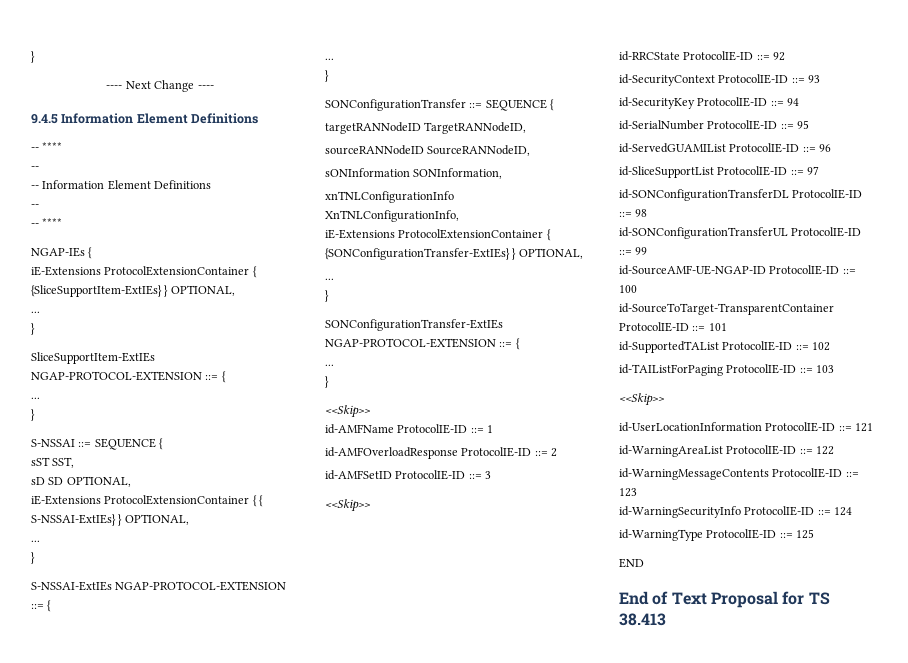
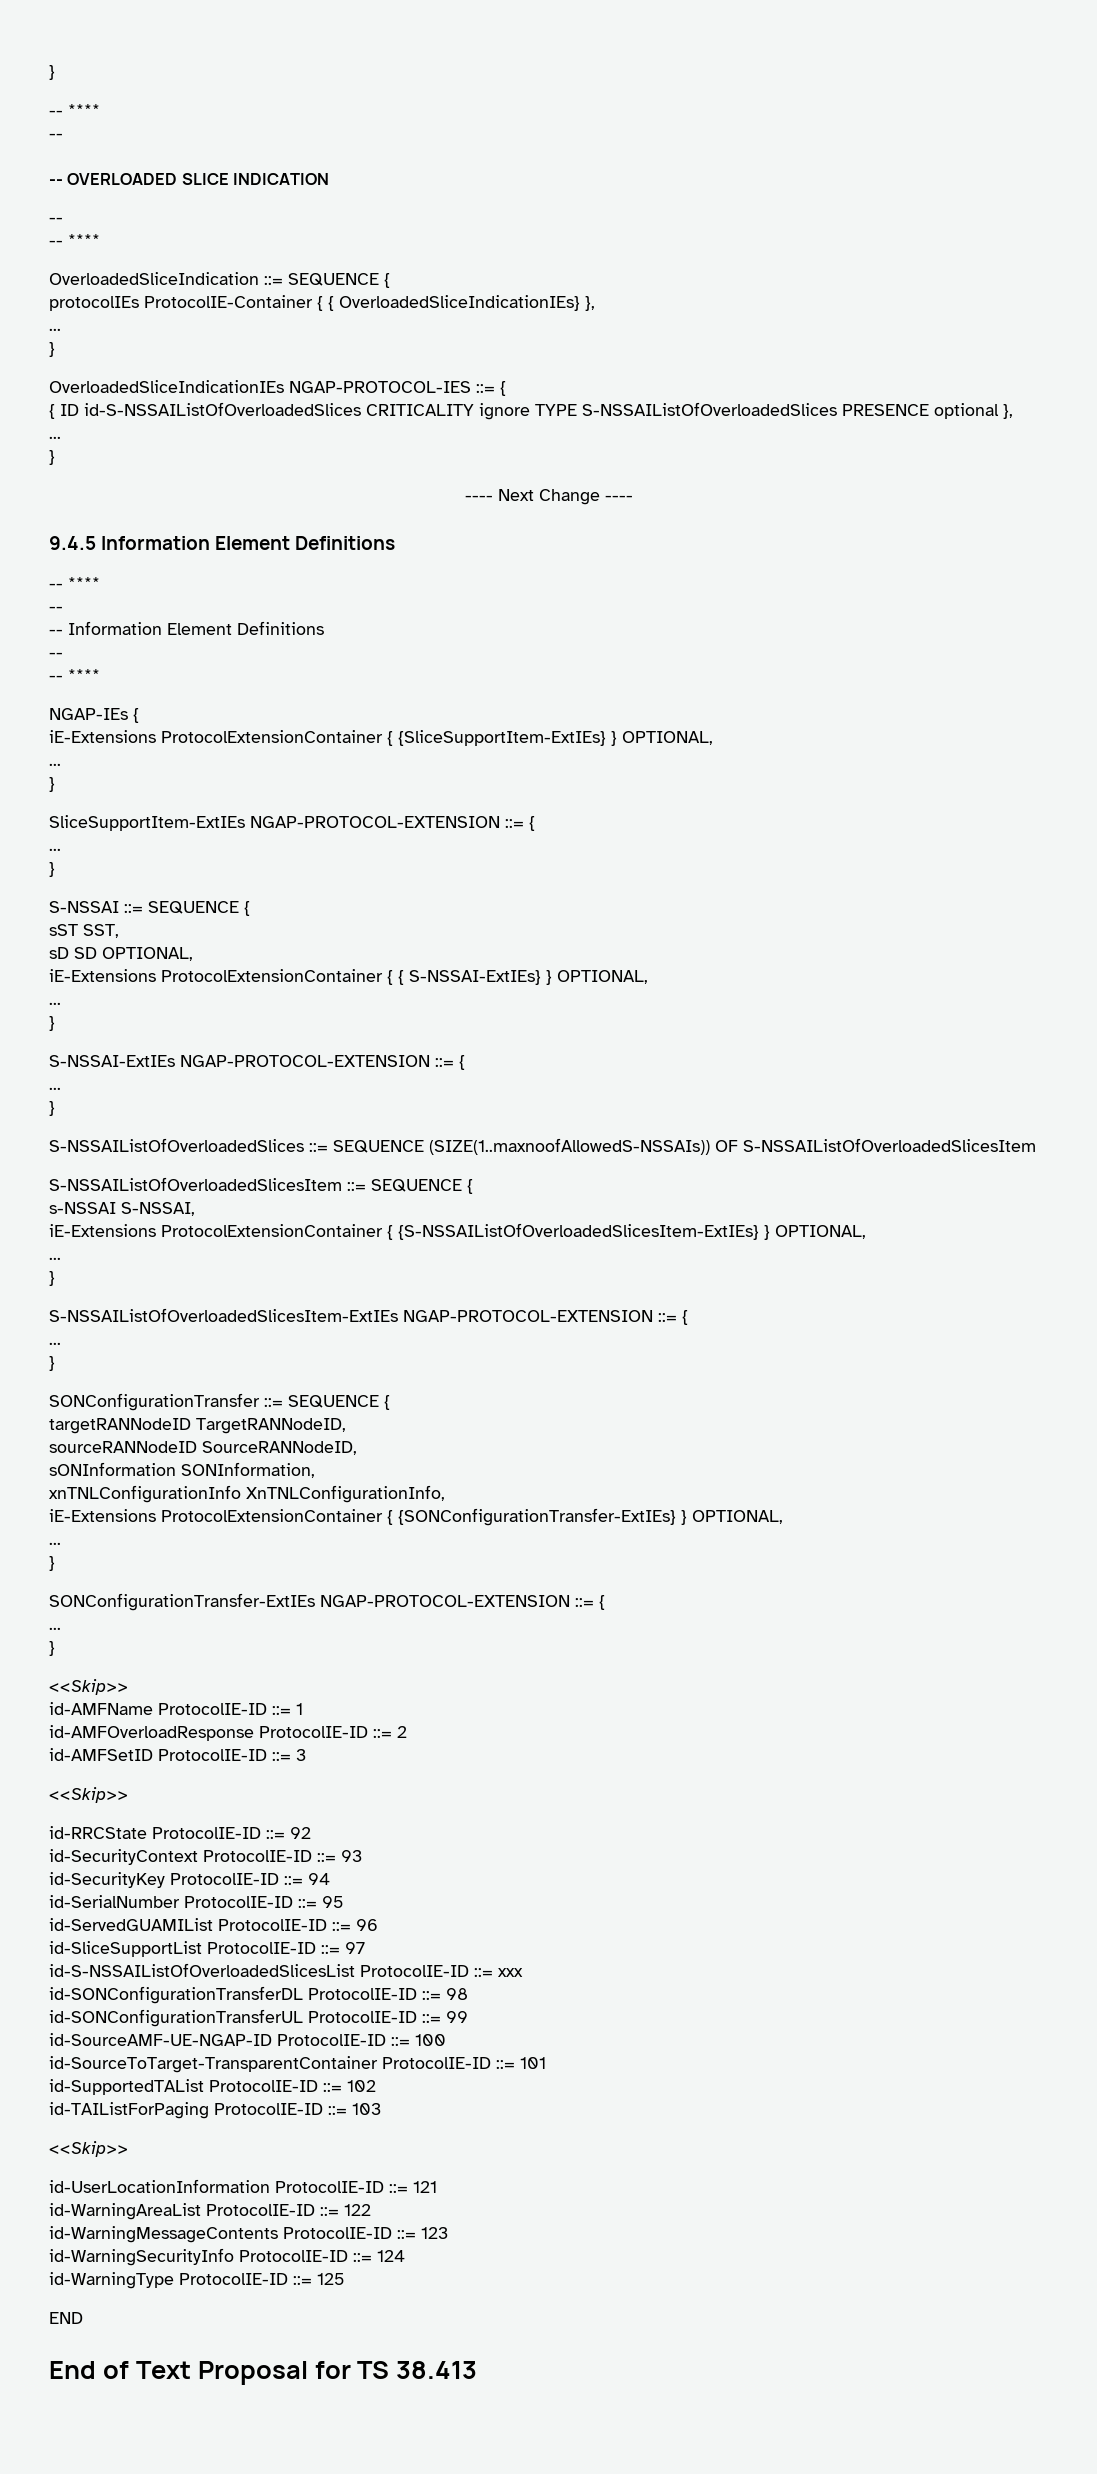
[31,51,35,63] } -> [49,65,55,80] [49,104,100,116] [49,133,63,139] [49,173,330,185] [49,217,63,223] [49,234,100,246] [49,272,390,288] [49,295,595,311] [49,328,61,331] [49,342,55,357] [49,380,506,396] [49,402,1013,420] [49,436,61,439] [49,450,55,465] } // -- **** // -- // -- OVERLOADED SLICE INDICATION // -- // -- **** // OverloadedSliceIndication ::= SEQUENCE { // protocolIEs ProtocolIE-Container { { OverloadedSliceIndicationIEs} }, // ... // } // OverloadedSliceIndicationIEs NGAP-PROTOCOL-IES ::= { // { ID id-S-NSSAIListOfOverloadedSlices CRITICALITY ignore TYPE S-NSSAIListOfOverloadedSlices PRESENCE optional }, // ... // }
(329, 76) none -> [49,1138,1036,1155] [49,1177,473,1194] [49,1202,195,1216] [49,1223,866,1240] [49,1257,61,1260] [49,1271,55,1286] [49,1308,688,1325] [49,1342,61,1345] [49,1356,55,1371] // S-NSSAIListOfOverloadedSlices ::= SEQUENCE (SIZE(1..maxnoofAllowedS-NSSAIs)) OF S-NSSAIListOfOverloadedSlicesItem // S-NSSAIListOfOverloadedSlicesItem ::= SEQUENCE { // s-NSSAI S-NSSAI, // iE-Extensions ProtocolExtensionContainer { {S-NSSAIListOfOverloadedSlicesItem-ExtIEs} } OPTIONAL, // ... // } // S-NSSAIListOfOverloadedSlicesItem-ExtIEs NGAP-PROTOCOL-EXTENSION ::= { // ... // }
(820, 170) none -> [49,1963,523,1977] // id-S-NSSAIListOfOverloadedSlicesList ProtocolIE-ID ::= xxx

